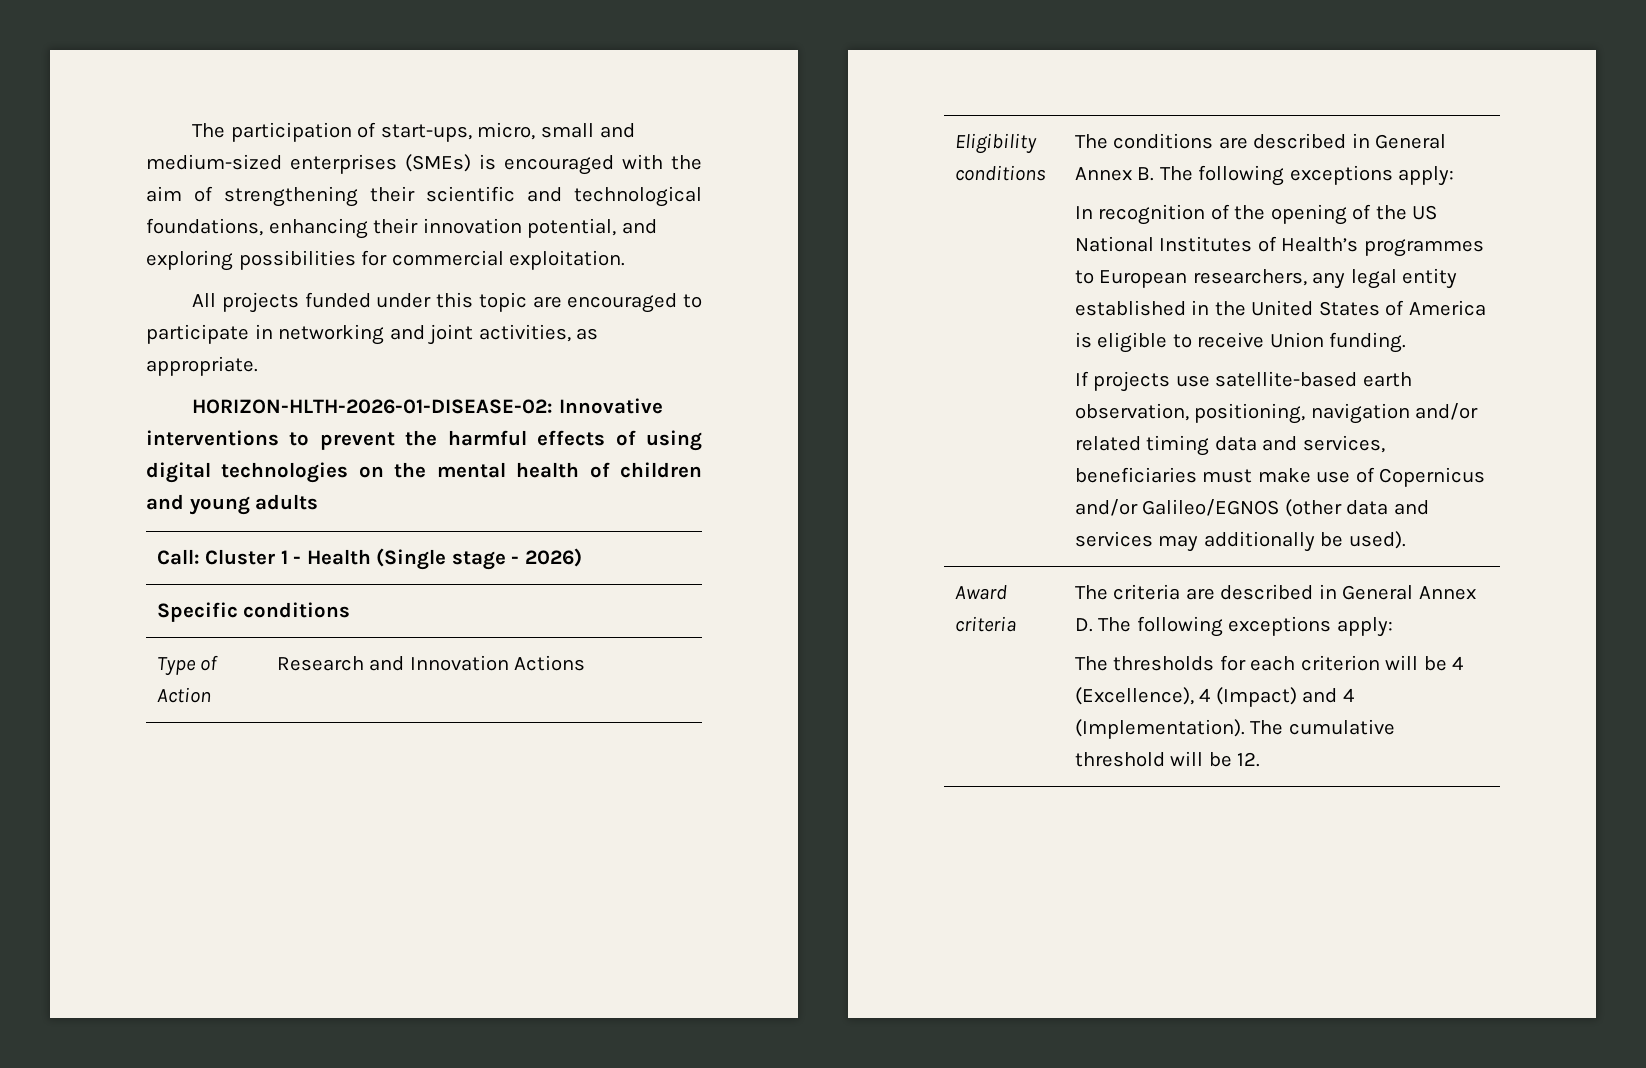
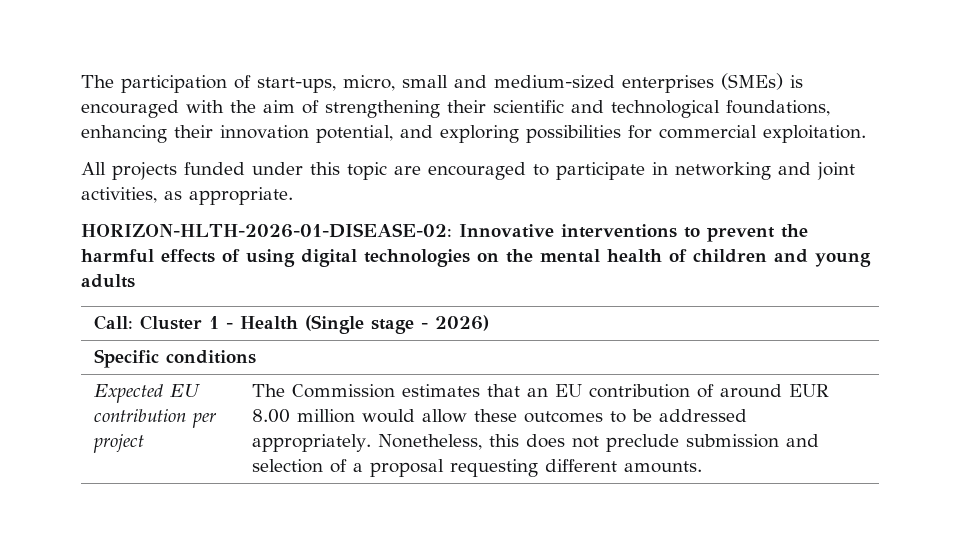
[156,655,219,676] [156,687,211,703] [276,655,586,671] [954,133,1037,154] [954,165,1046,181] [1074,133,1447,149] [1074,165,1455,186] [1074,204,1438,225] [1074,236,1484,257] [1074,268,1458,289] [1074,300,1486,316] [1074,332,1407,353] [1074,371,1412,392] [1074,403,1479,424] [1074,435,1385,456] [1074,467,1486,487] [1074,499,1429,517] [1074,531,1406,552] [954,585,1007,600] [954,616,1016,632] [1074,584,1476,600] [1074,616,1393,637] [1074,655,1464,671] [1074,687,1354,707] [1074,719,1395,739] [1074,751,1261,767] Type of Action | Research and Innovation Actions // Eligibility conditions | The conditions are described in General Annex B. The following exceptions apply: // In recognition of the opening of the US National Institutes of Health’s programmes to European researchers, any legal entity established in the United States of America is eligible to receive Union funding. // If projects use satellite-based earth observation, positioning, navigation and/or related timing data and services, beneficiaries must make use of Copernicus and/or Galileo/EGNOS (other data and services may additionally be used). // Award criteria | The criteria are described in General Annex D. The following exceptions apply: // The thresholds for each criterion will be 4 (Excellence), 4 (Impact) and 4 (Implementation). The cumulative threshold will be 12. -> [94,384,201,403] [94,409,218,428] [93,434,145,453] [252,384,830,398] [252,409,748,423] [252,434,819,452] [252,459,703,477] Expected EU contribution per project | The Commission estimates that an EU contribution of around EUR 8.00 million would allow these outcomes to be addressed appropriately. Nonetheless, this does not preclude submission and selection of a proposal requesting different amounts.

